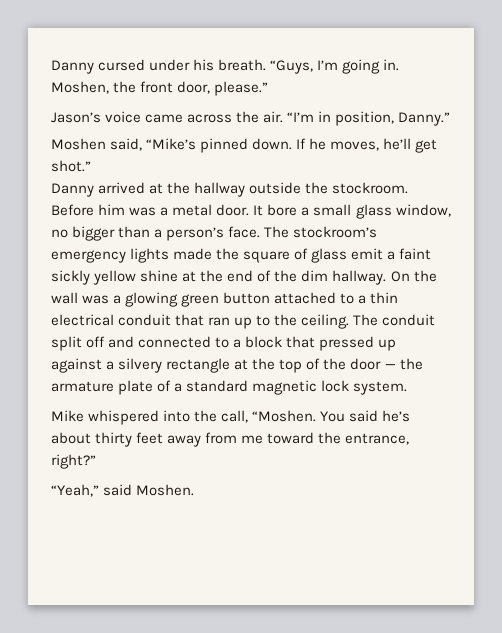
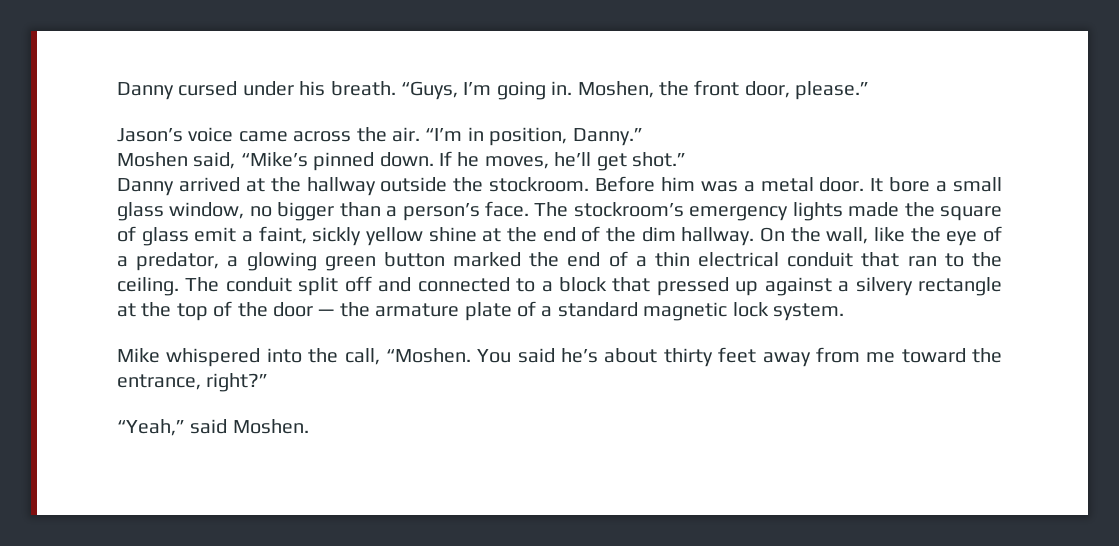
[399,248,432,260] faint -> [258,226,307,244] faint,
[51,292,355,307] wall was a glowing green button attached to -> [826,226,1002,246] [117,251,628,271] wall, like the eye of a predator, a glowing green button marked the end of
[234,317,253,329] up -> (937, 261) none

